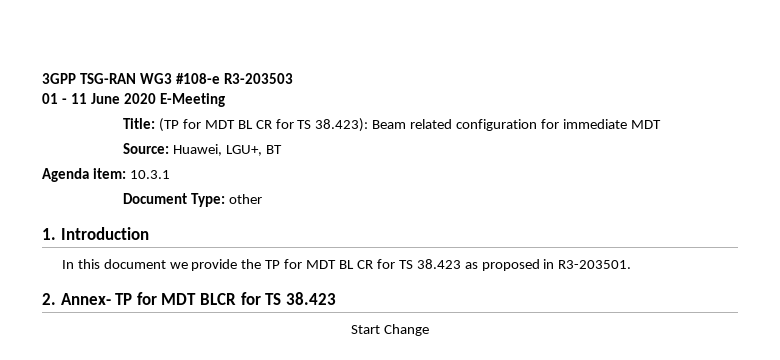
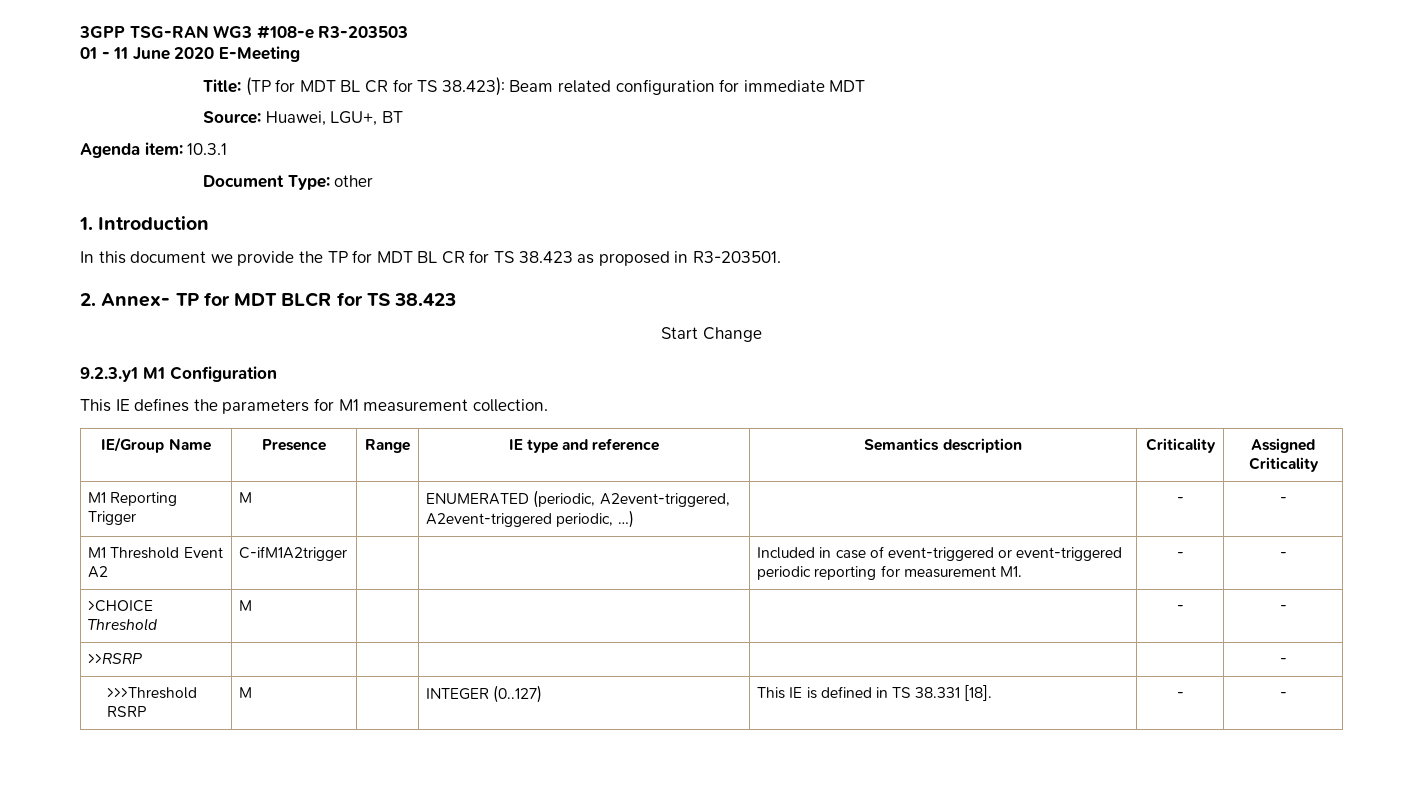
(429, 330) none -> [80,366,277,382] [80,398,548,414] [101,437,211,453] [262,439,326,451] [365,439,410,453] [508,438,660,453] [864,438,1022,453] [1145,438,1216,453] [1251,438,1315,453] [1248,457,1319,472] [88,492,178,506] [88,511,137,525] [239,492,253,503] [426,490,730,508] [426,510,634,528] [1176,497,1184,503] [1279,497,1287,503] [88,547,223,559] [88,566,109,578] [239,546,348,561] [757,546,1123,561] [757,565,1022,580] [1176,552,1184,558] [1279,552,1287,558] [88,600,154,612] [88,618,158,631] [239,600,253,611] [1176,605,1184,611] [1279,605,1287,611] [88,653,143,664] [1279,658,1287,664] [106,687,197,699] [106,706,146,717] [239,687,253,698] [426,685,543,703] [757,685,993,701] [1176,692,1184,698] [1279,692,1287,698] // 9.2.3.y1 M1 Configuration // This IE defines the parameters for M1 measurement collection. // IE/Group Name | Presence | Range | IE type and reference | Semantics description | Criticality | Assigned Criticality // M1 Reporting Trigger | M | | ENUMERATED (periodic, A2event-triggered, A2event-triggered periodic, …) | | - | - // M1 Threshold Event A2 | C-ifM1A2trigger | | | Included in case of event-triggered or event-triggered periodic reporting for measurement M1. | - | - // >CHOICE Threshold | M | | | | - | - // >>RSRP | | | | | | - // >>>Threshold RSRP | M | | INTEGER (0..127) | This IE is defined in TS 38.331 [18]. | - | -

